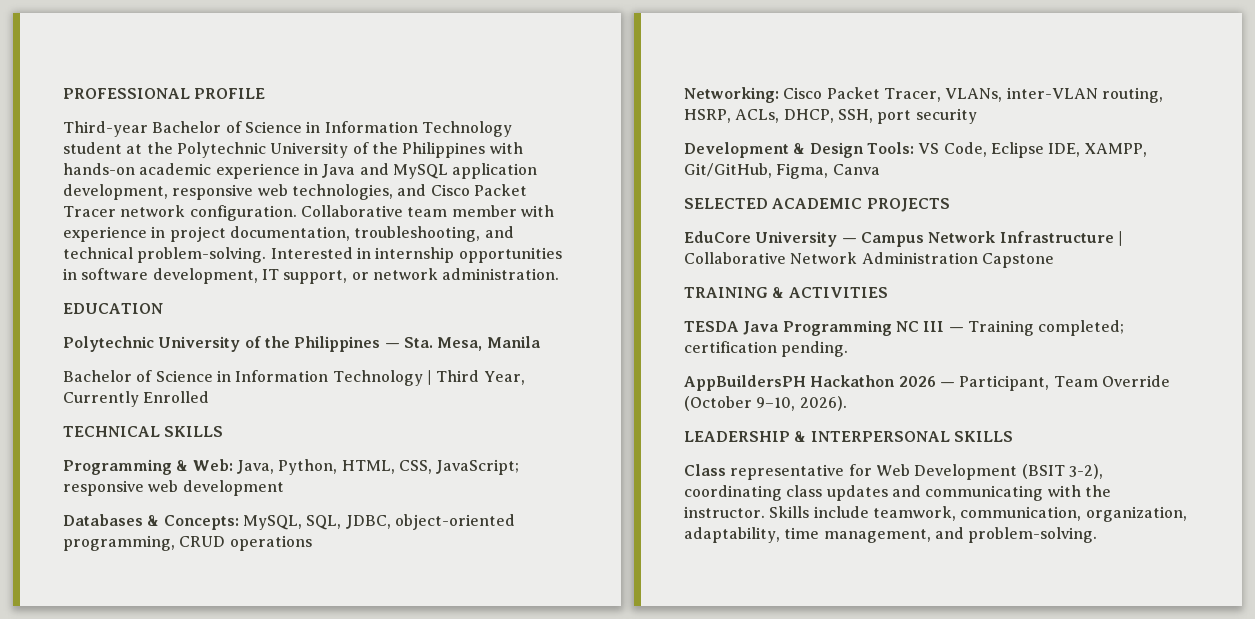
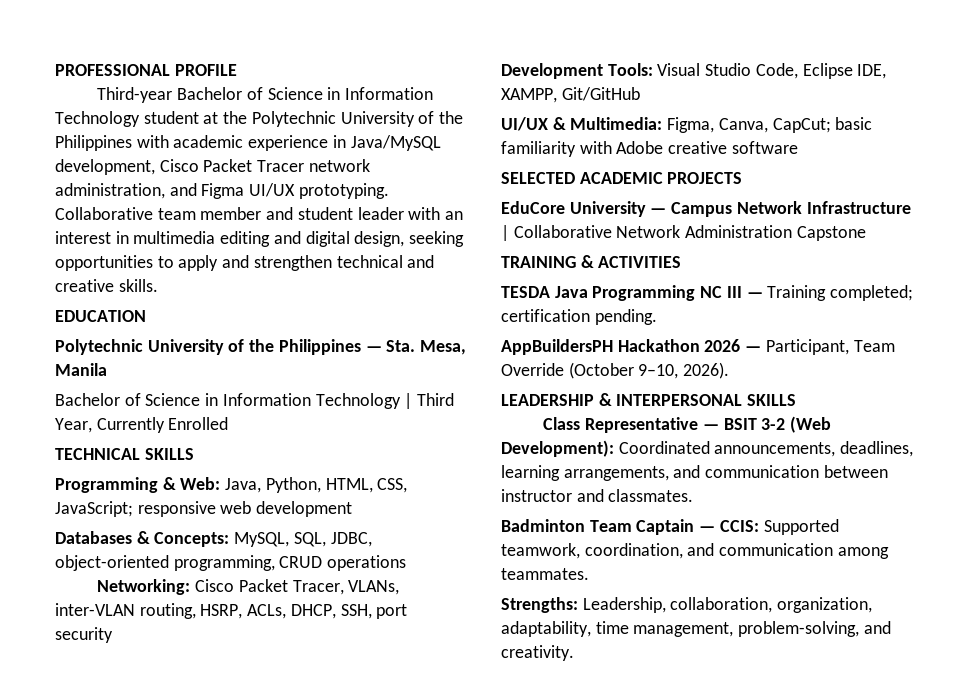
[63,163,135,175] hands-on -> (169, 141) none
[322,163,538,179] [63,184,527,200] [63,205,554,221] [63,226,514,242] [63,247,562,263] [63,268,560,284] Java and MySQL application development, responsive web technologies, and Cisco Packet Tracer network configuration. Collaborative team member with experience in project documentation, troubleshooting, and technical problem-solving. Interested in internship opportunities in software development, IT support, or network administration. -> [350,135,441,151] [55,159,370,175] [55,183,389,199] [55,207,464,220] [55,231,465,247] [55,255,435,271] [55,279,158,292] Java/MySQL development, Cisco Packet Tracer network administration, and Figma UI/UX prototyping. Collaborative team member and student leader with an interest in multimedia editing and digital design, seeking opportunities to apply and strengthen technical and creative skills.
[793,142,1147,158] [684,163,880,179] & Design Tools: VS Code, Eclipse IDE, XAMPP, Git/GitHub, Figma, Canva -> [607,63,887,79] [501,87,640,103] [501,117,873,133] [501,141,798,157] Tools: Visual Studio Code, Eclipse IDE, XAMPP, Git/GitHub // UI/UX & Multimedia: Figma, Canva, CapCut; basic familiarity with Adobe creative software
[730,464,1103,480] [684,485,1111,501] [684,506,1082,521] representative for Web Development (BSIT 3-2), coordinating class updates and communicating with the instructor. Skills include teamwork, communication, -> [585,416,831,433] [501,440,914,457] [501,465,888,481] [501,489,694,502] [501,519,839,535] [501,543,889,559] [501,568,589,580] [501,597,773,613] Representative — BSIT 3-2 (Web Development): Coordinated announcements, deadlines, learning arrangements, and communication between instructor and classmates. // Badminton Team Captain — CCIS: Supported teamwork, coordination, and communication among teammates. // Strengths: Leadership, collaboration,
[934,527,1098,543] and problem-solving. -> [738,621,891,637] [501,645,574,661] problem-solving, and creativity.

